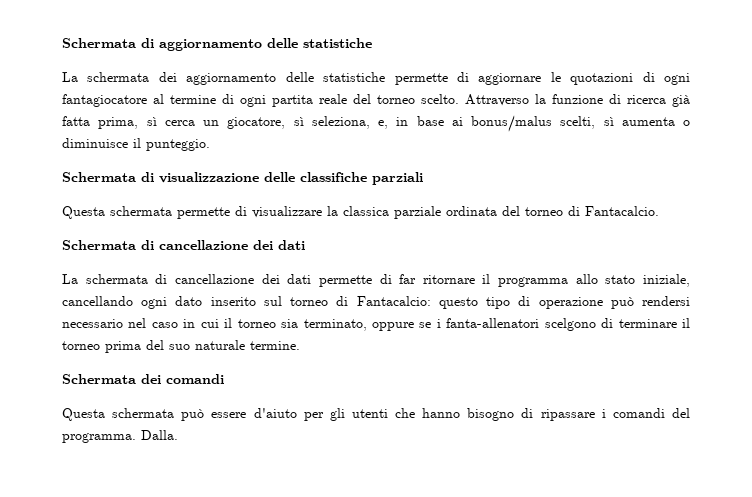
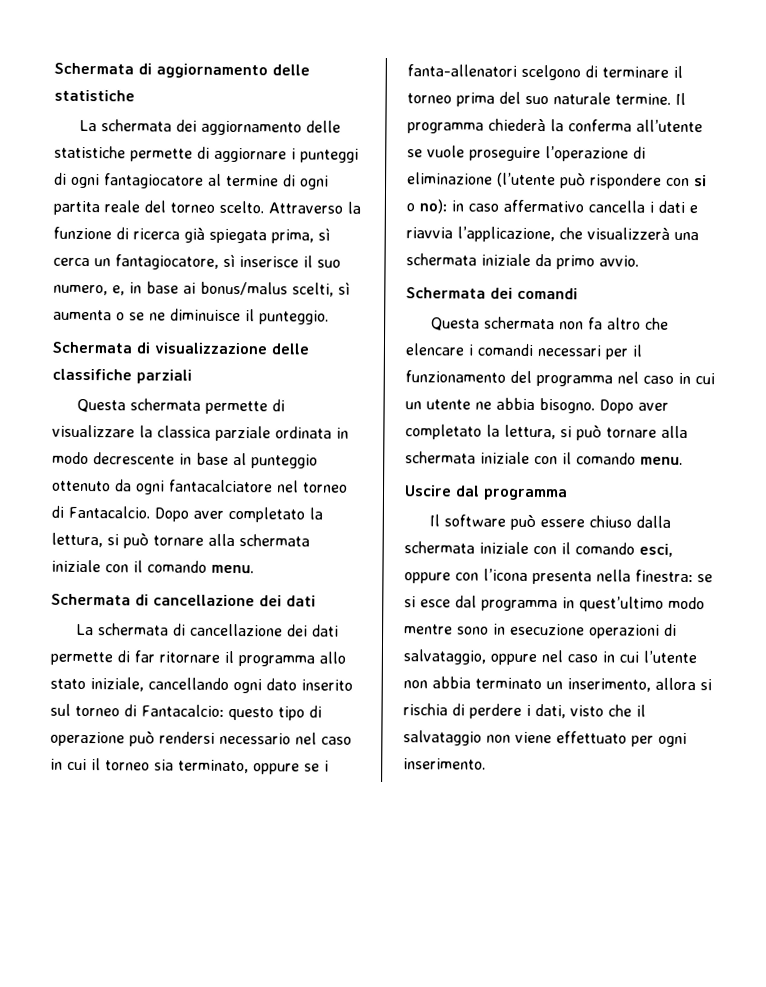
[550,72,634,85] le quotazioni -> [291,148,359,163] i punteggi
[62,116,90,126] fatta -> [209,228,267,244] spiegata
[227,116,370,129] giocatore, sì seleziona, -> [115,253,341,270] [53,284,108,296] fantagiocatore, sì inserisce il suo numero,
(690, 123) none -> [129,312,166,321] se ne
[502,206,659,216] del torneo di Fantacalcio. -> [336,427,349,439] [52,451,318,469] [52,479,348,495] [51,505,323,523] [51,532,310,549] [51,559,254,574] in modo decrescente in base al punteggio ottenuto da ogni fantacalciatore nel torneo di Fantacalcio. Dopo aver completato la lettura, si può tornare alla schermata iniziale con il comando menu.
(300, 345) none -> [675,92,686,105] [407,118,703,134] [407,145,646,162] [407,172,707,189] [406,199,698,214] [406,226,699,243] [406,253,639,270] Il programma chiederà la conferma all’utente se vuole proseguire l’operazione di eliminazione (l’utente può rispondere con si o no): in caso affermativo cancella i dati e riavvia l’applicazione, che visualizzerà una schermata iniziale da primo avvio.
[181,408,690,421] [62,430,178,443] può essere d'aiuto per gli utenti che hanno bisogno di ripassare i comandi del programma. Dalla. -> [559,317,670,330] [405,343,642,360] [405,370,715,387] [405,397,669,414] [405,424,688,441] [405,451,683,465] [404,485,568,501] [429,514,672,531] [404,541,673,557] [404,568,713,585] [404,595,705,612] [404,623,677,639] [403,649,697,666] [403,676,712,692] [403,703,646,719] [403,730,687,748] [403,758,486,770] non fa altro che elencare i comandi necessari per il funzionamento del programma nel caso in cui un utente ne abbia bisogno. Dopo aver completato la lettura, si può tornare alla schermata iniziale con il comando menu. // Uscire dal programma // Il software può essere chiuso dalla schermata iniziale con il comando esci, oppure con l’icona presenta nella finestra: se si esce dal programma in quest’ultimo modo mentre sono in esecuzione operazioni di salvataggio, oppure nel caso in cui l’utente non abbia terminato un inserimento, allora si rischia di perdere i dati, visto che il salvataggio non viene effettuato per ogni inserimento.

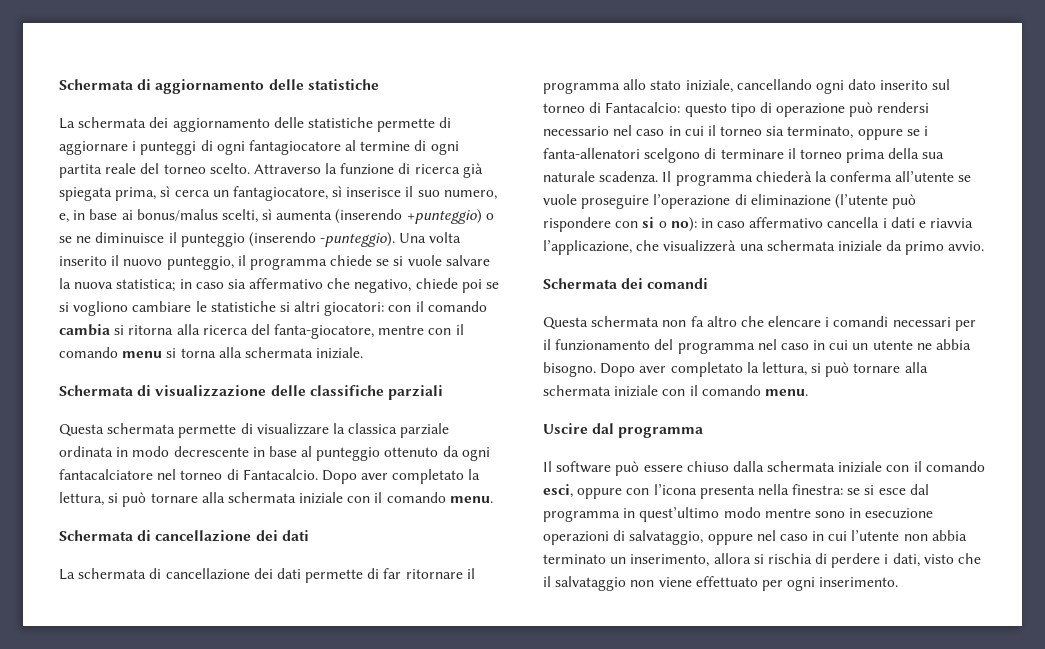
(112, 315) none -> [335,209,482,224] (inserendo +punteggio)
[259,310,329,325] punteggio. -> [180,232,462,247] [59,255,490,270] [59,278,500,293] [59,301,487,316] [59,324,464,339] [59,347,364,359] punteggio (inserendo -punteggio). Una volta inserito il nuovo punteggio, il programma chiede se si vuole salvare la nuova statistica; in caso sia affermativo che negativo, chiede poi se si vogliono cambiare le statistiche si altri giocatori: con il comando cambia si ritorna alla ricerca del fanta-giocatore, mentre con il comando menu si torna alla schermata iniziale.
[499,91,671,105] del suo naturale termine. -> [888,148,945,159] [543,171,659,183] della sua naturale scadenza.

